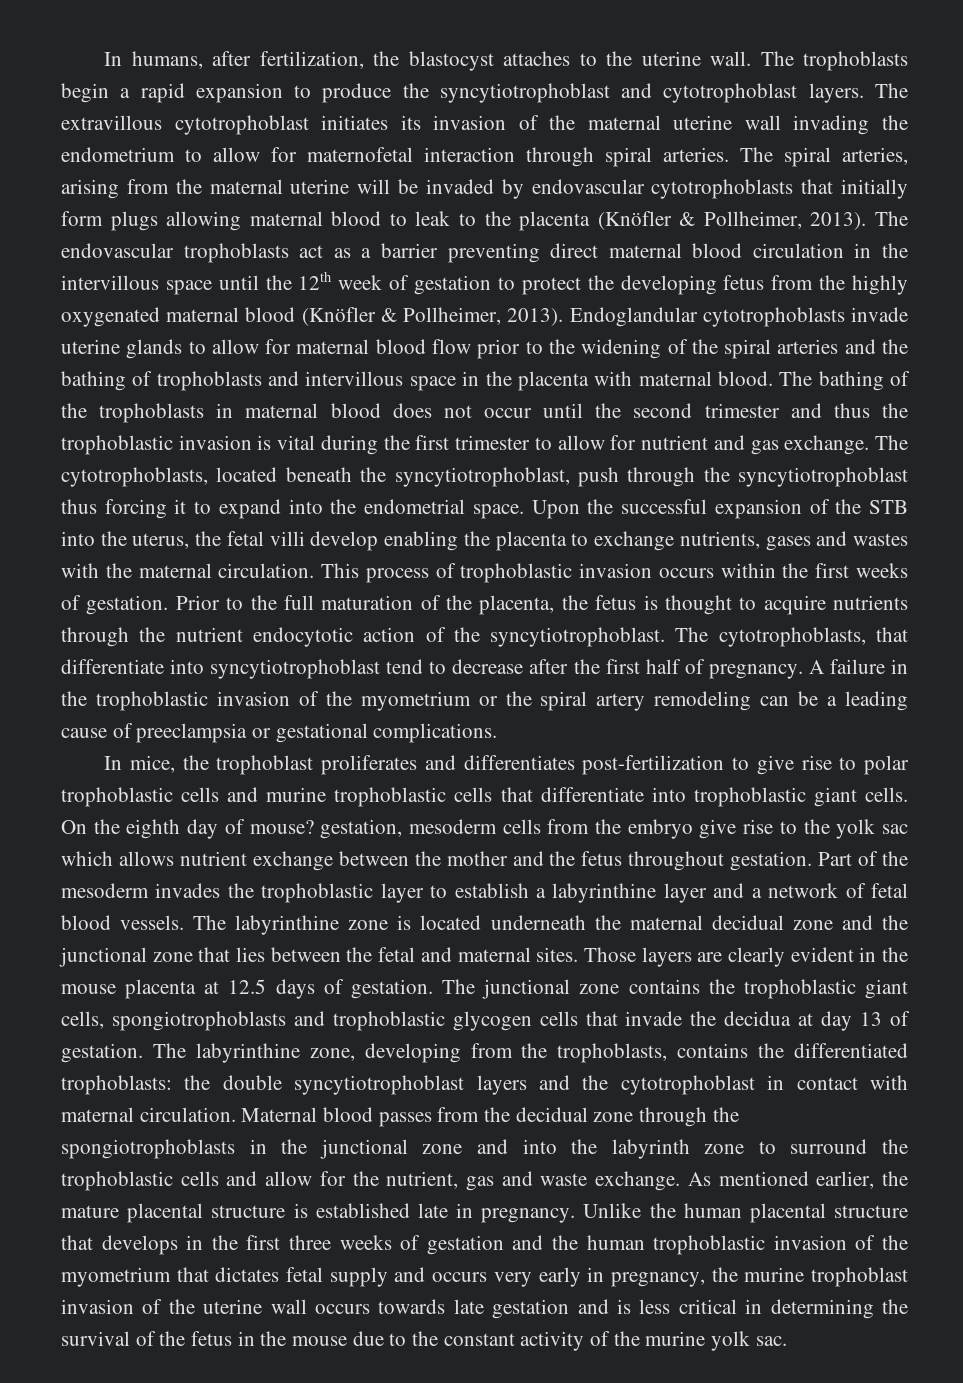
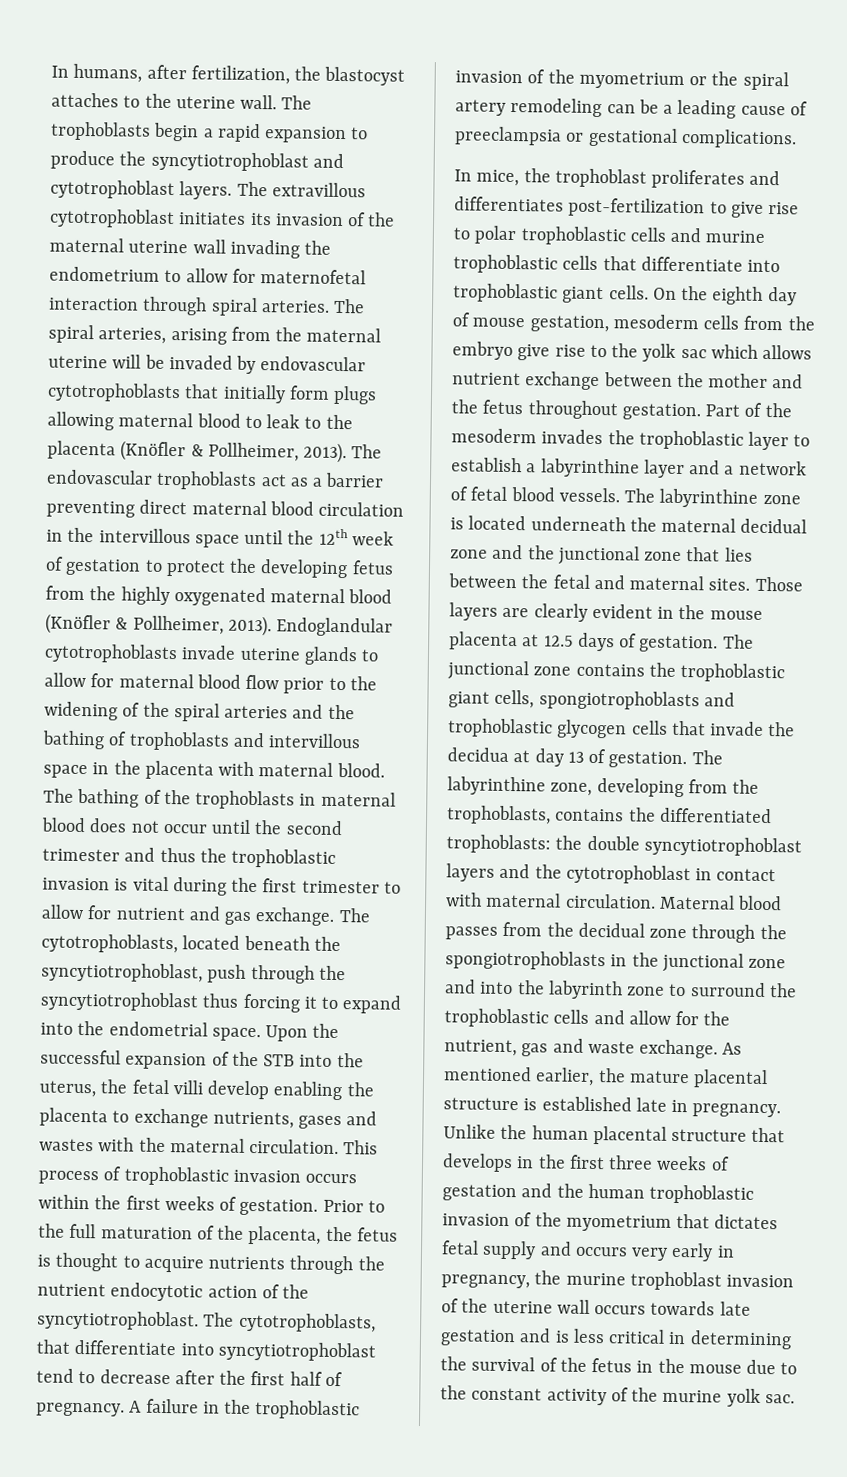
[249,820,314,834] mouse? -> [472,317,526,328] mouse

